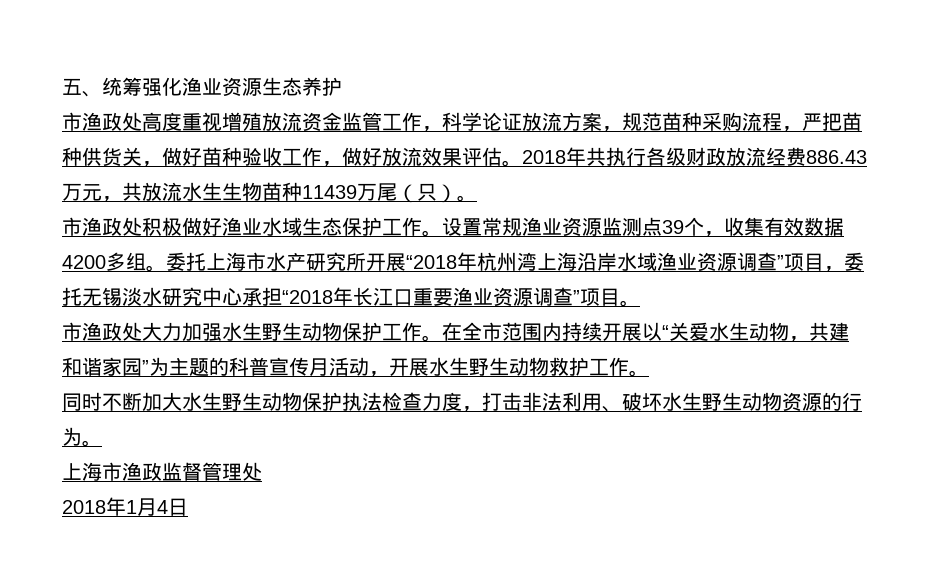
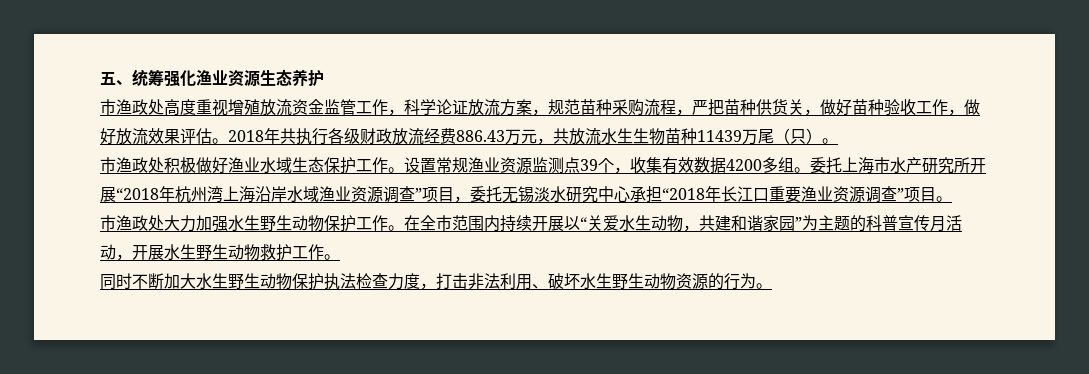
[62,462,262,481] [62,497,188,516] // 上海市渔政监督管理处 // 2018年1月4日 -> (772, 286) none

